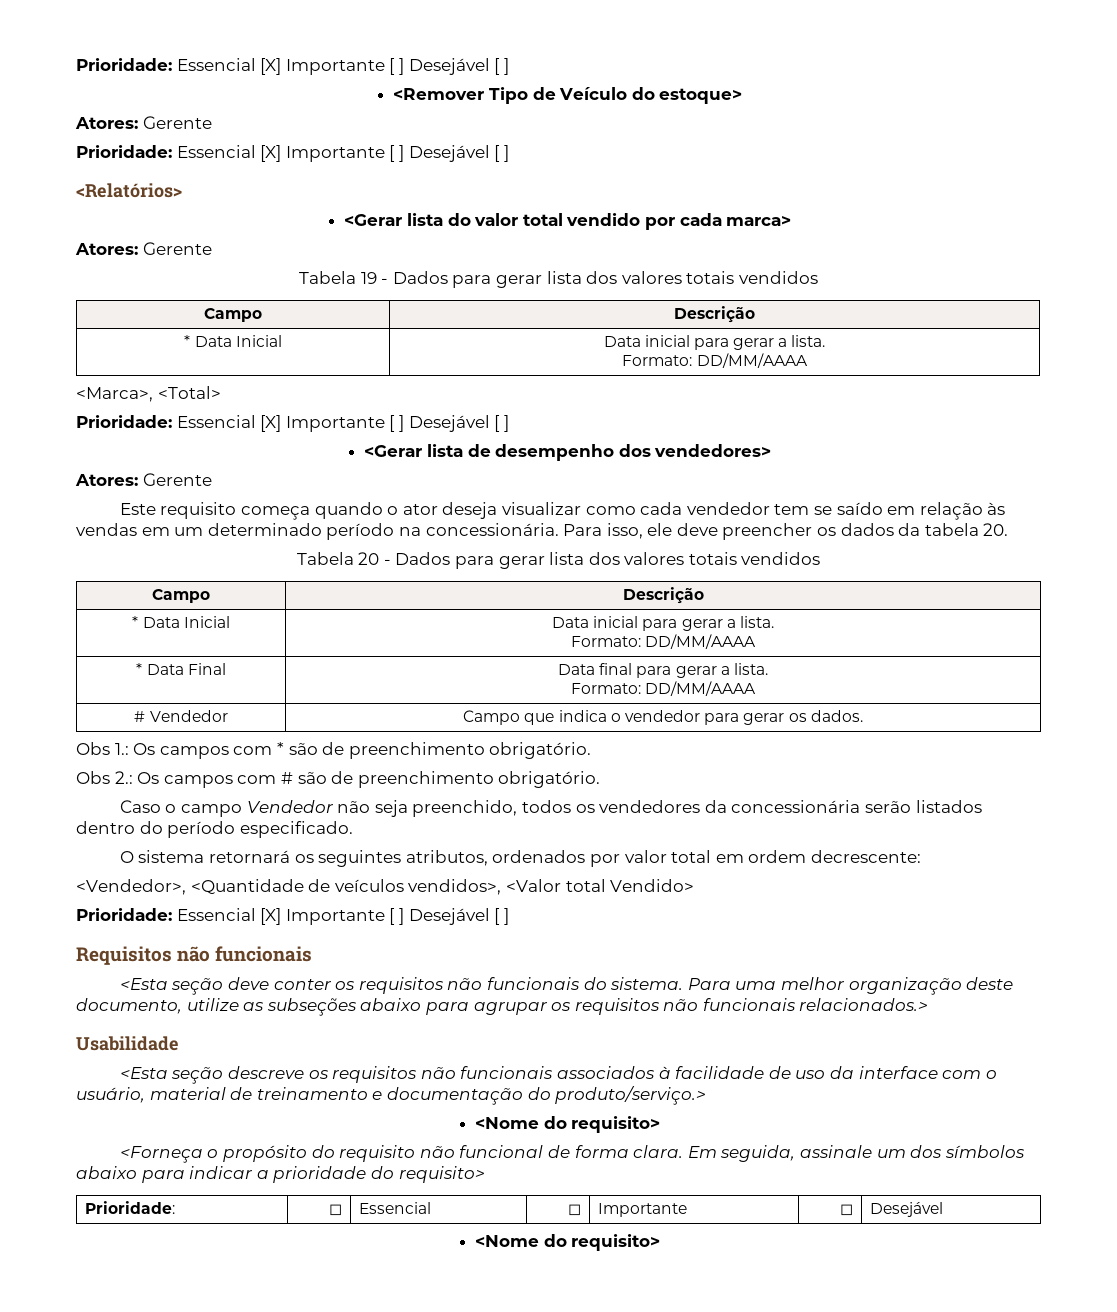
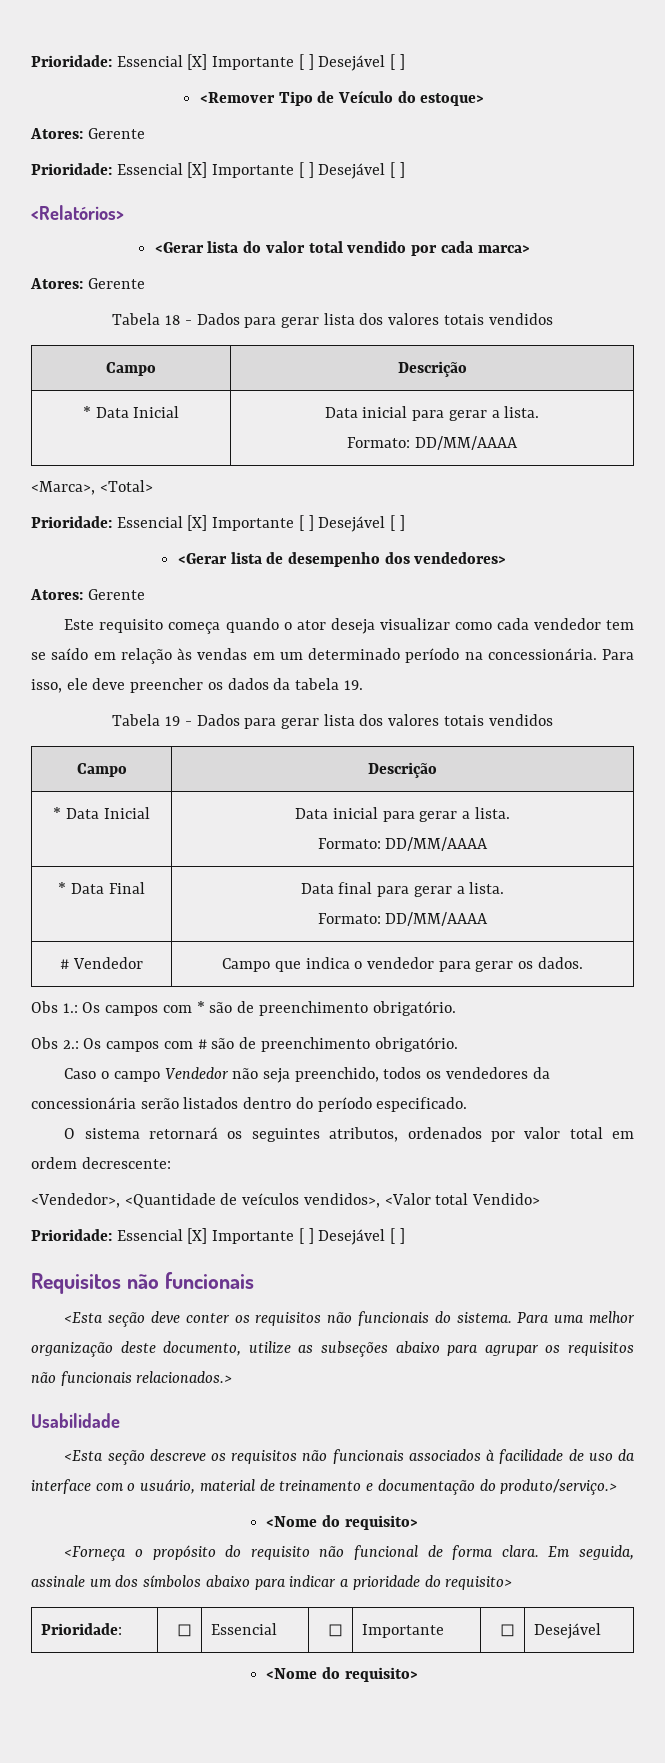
[360,272,377,284] 19 -> [165,315,181,325] 18
[983,523,1009,536] [296,552,380,565] 20. // Tabela 20 -> [343,680,363,690] [112,714,181,726] 19. // Tabela 19

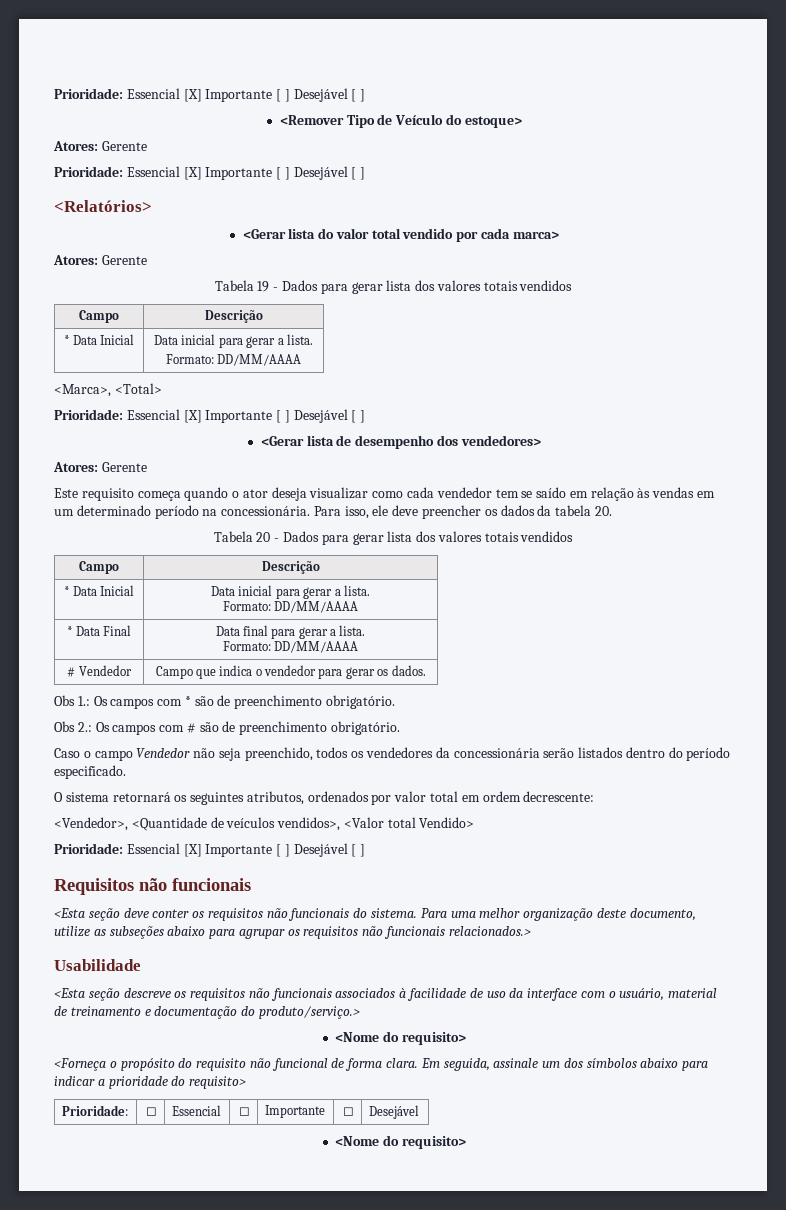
[165,315,181,325] 18 -> [257,281,270,292] 19
[343,680,363,690] [112,714,181,726] 19. // Tabela 19 -> [594,506,612,516] [213,531,271,542] 20. // Tabela 20

